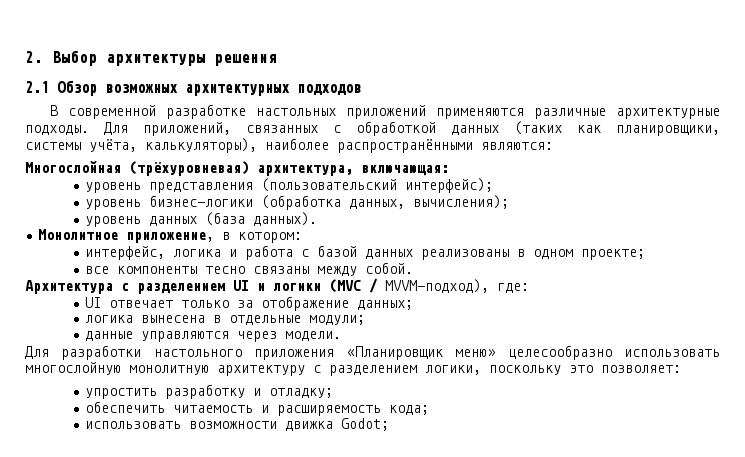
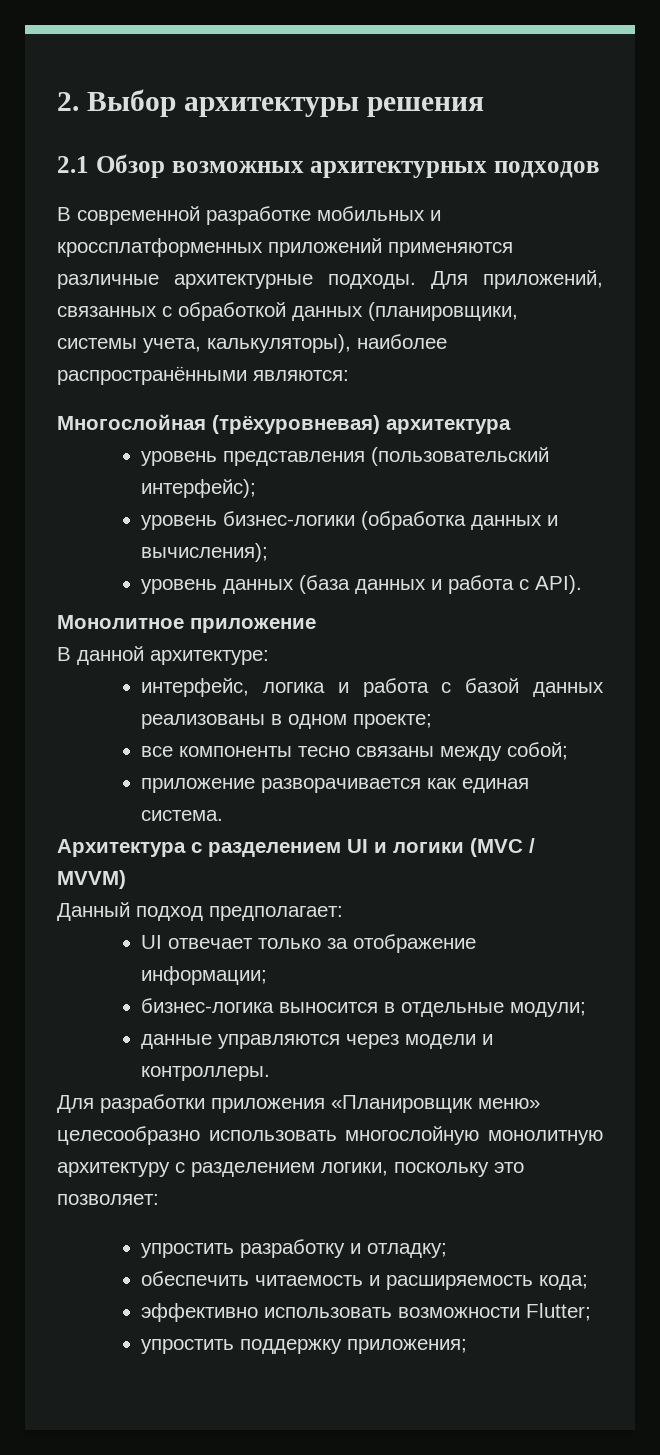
[255,108,336,116] настольных -> [317,206,441,221] [57,238,263,257] мобильных и кроссплатформенных
[514,121,720,136] [25,139,137,152] (таких как планировщики, системы учёта, -> [368,302,518,321] [57,338,201,353] (планировщики, системы учета,
[257,165,449,176] архитектура, включающая: -> [386,419,511,434] архитектура
[349,199,406,209] данных, -> [471,515,559,530] данных и
[253,212,318,226] [38,229,303,243] данных). // Монолитное приложение, в котором: -> [355,575,583,594] [57,615,316,633] [57,646,269,665] данных и работа с API). // Монолитное приложение // В данной архитектуре:
[365,262,414,274] собой. -> [507,742,569,760] [141,778,530,793] [141,810,224,821] собой; // приложение разворачивается как единая система.
[385,279,529,293] MVVM-подход), где: -> [57,870,126,889] [57,902,343,921] MVVM) // Данный подход предполагает:
[357,300,414,310] [85,315,206,323] данных; // логика вынесена -> [141,966,268,985] [141,998,379,1013] информации; // бизнес-логика выносится
[285,331,342,341] модели. -> [405,1034,494,1049] [141,1066,271,1081] модели и контроллеры.
[153,349,242,357] настольного -> (205, 1103) none
(430, 410) none -> [141,1303,259,1322] эффективно
[285,418,390,431] движка Godot; -> [526,1303,592,1321] [141,1339,468,1354] Flutter; // упростить поддержку приложения;

